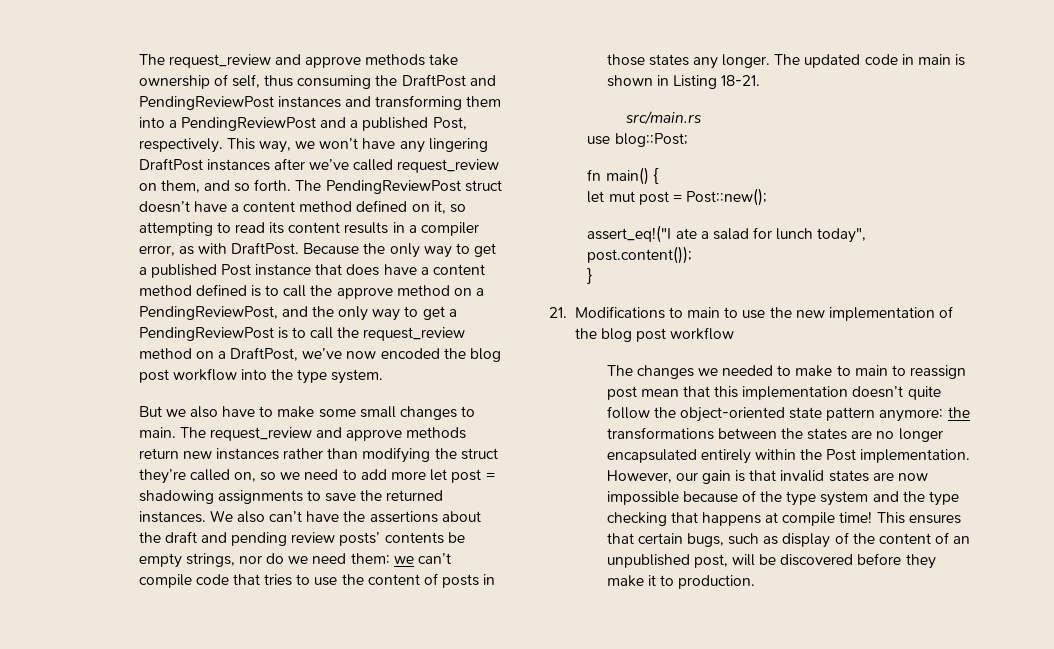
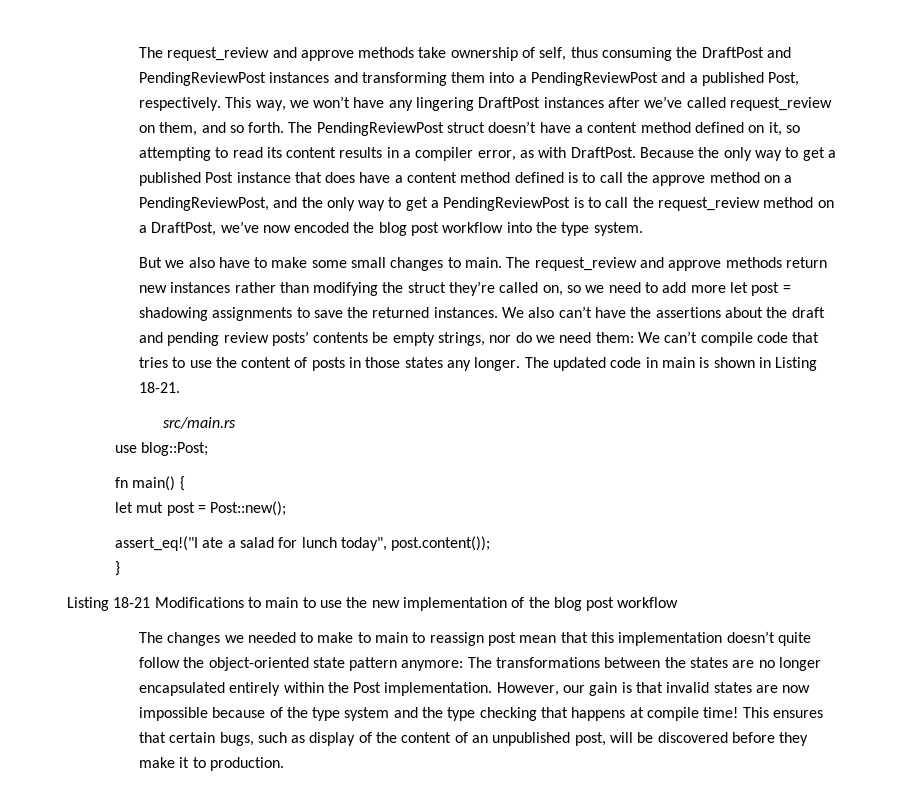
[393,556,414,564] we -> [638,332,661,343] We
[549,307,567,318] 21. -> [67,597,151,611] Listing 18-21
[947,407,970,418] the -> [467,657,492,668] The

